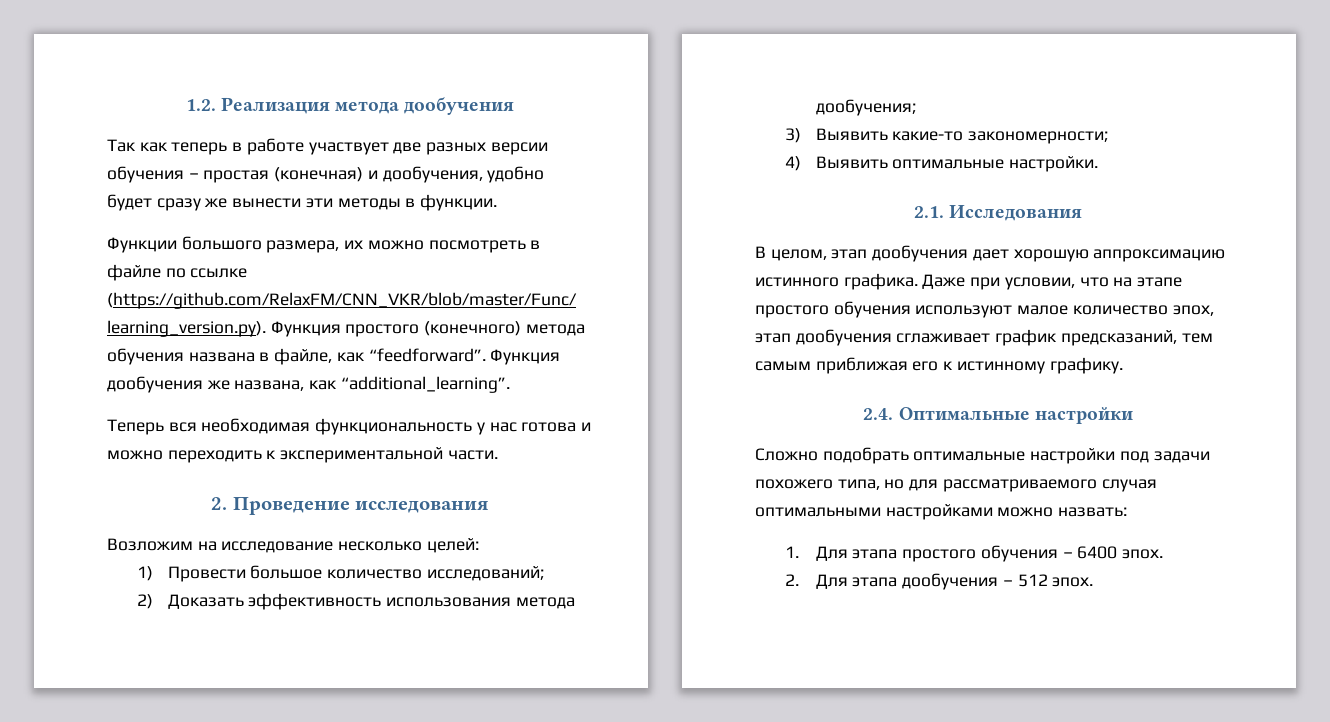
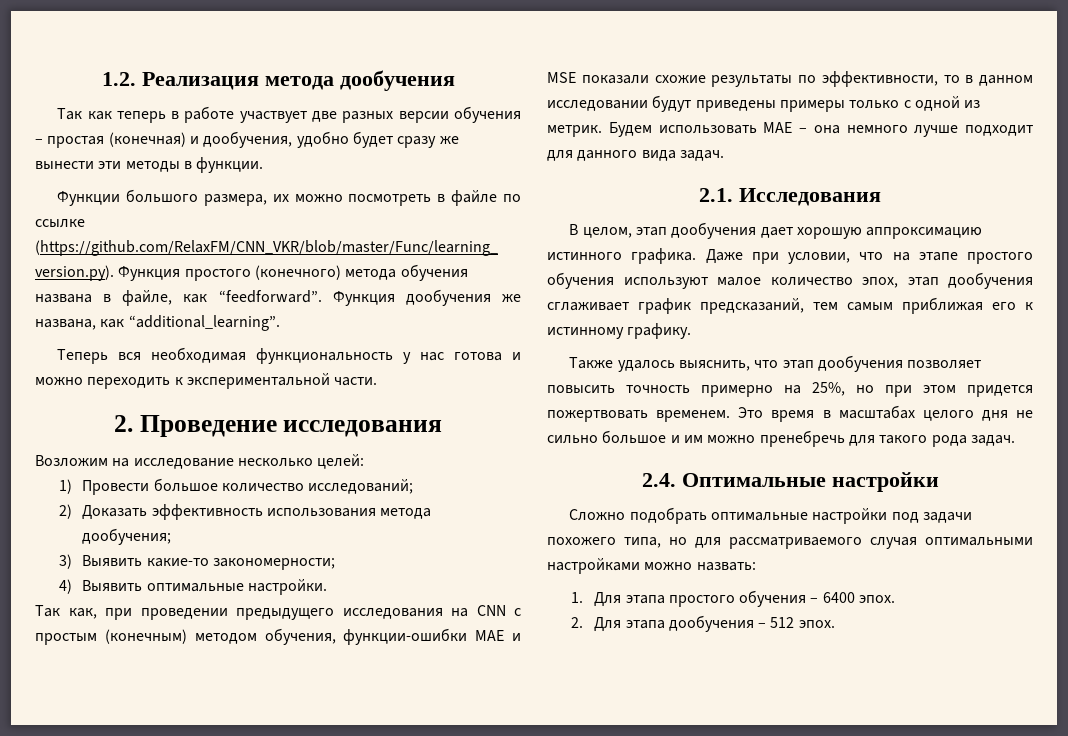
(1099, 164) none -> [35,605,521,620] [35,628,521,645] [547,71,1033,87] [547,95,981,112] [547,122,1033,137] [547,150,724,161] // Так как, при проведении предыдущего исследования на CNN с простым (конечным) методом обучения, функции-ошибки MAE и MSE показали схожие результаты по эффективности, то в данном исследовании будут приведены примеры только с одной из метрик. Будем использовать MAE – она немного лучше подходит для данного вида задач.
(1123, 365) none -> [569,355,982,372] [547,382,1033,397] [547,405,1033,422] [547,430,1015,447] // Также удалось выяснить, что этап дообучения позволяет повысить точность примерно на 25%, но при этом придется пожертвовать временем. Это время в масштабах целого дня не сильно большое и им можно пренебречь для такого рода задач.

